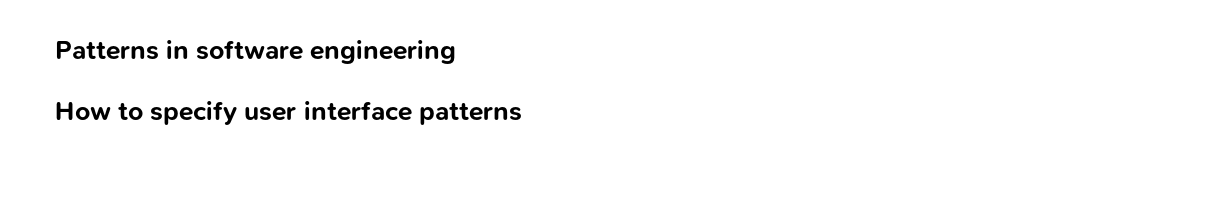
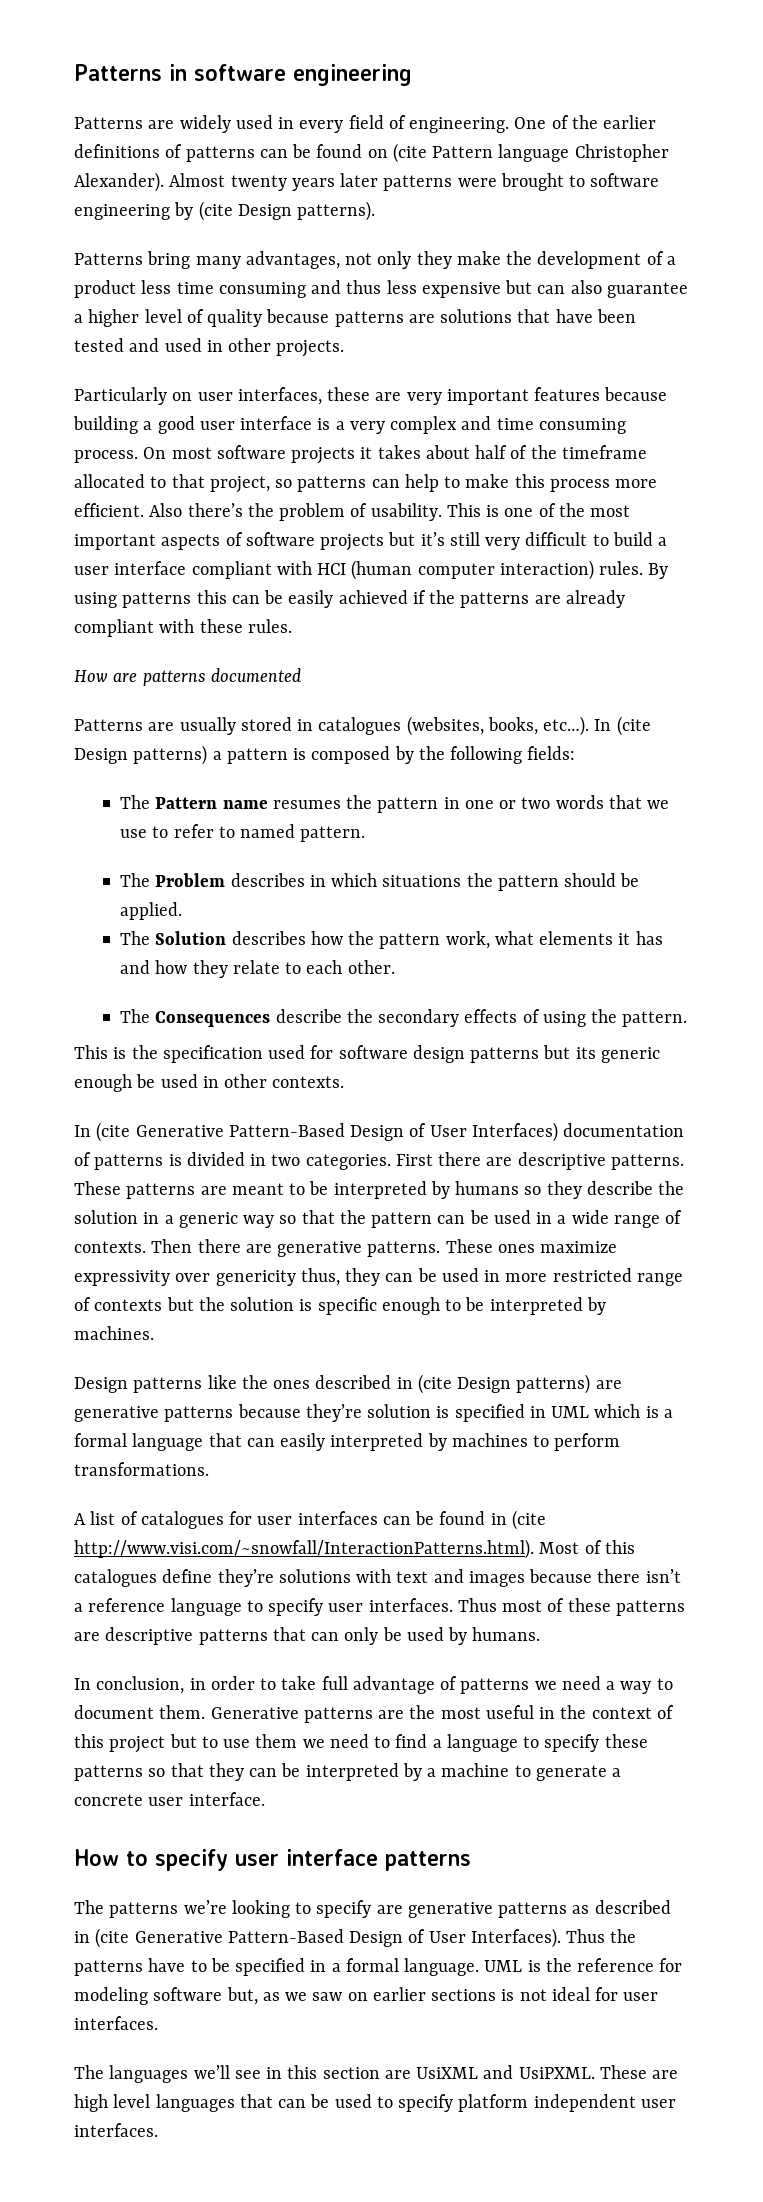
(457, 52) none -> [74,115,657,133] [74,143,669,163] [74,172,660,192] [74,201,376,221] [74,251,676,269] [74,280,688,298] [74,309,636,327] [74,338,345,357] [74,387,668,405] [73,416,626,434] [74,445,647,464] [74,474,658,493] [74,503,631,521] [74,532,668,551] [74,560,669,580] [74,590,625,608] [74,619,292,637] [74,668,301,686] [74,716,651,736] [74,745,576,765] [120,795,670,813] [120,824,366,842] [120,873,640,891] [120,902,183,920] [120,931,663,949] [120,960,395,978] [120,1009,688,1027] [74,1045,660,1063] [74,1074,345,1092] [74,1122,685,1142] [74,1152,684,1170] [74,1181,685,1199] [74,1210,683,1228] [74,1239,618,1257] [74,1268,683,1286] [74,1297,606,1315] [74,1326,154,1340] [74,1374,622,1394] [74,1404,673,1422] [74,1433,621,1451] [74,1462,209,1476] [74,1510,546,1530] [74,1539,635,1559] [74,1569,681,1587] [74,1598,685,1616] [74,1627,541,1645] [74,1676,673,1694] [74,1705,674,1723] [74,1734,648,1753] [74,1763,622,1781] [74,1792,265,1806] // Patterns are widely used in every field of engineering. One of the earlier definitions of patterns can be found on (cite Pattern language Christopher Alexander). Almost twenty years later patterns were brought to software engineering by (cite Design patterns). // Patterns bring many advantages, not only they make the development of a product less time consuming and thus less expensive but can also guarantee a higher level of quality because patterns are solutions that have been tested and used in other projects. // Particularly on user interfaces, these are very important features because building a good user interface is a very complex and time consuming process. On most software projects it takes about half of the timeframe allocated to that project, so patterns can help to make this process more efficient. Also there’s the problem of usability. This is one of the most important aspects of software projects but it’s still very difficult to build a user interface compliant with HCI (human computer interaction) rules. By using patterns this can be easily achieved if the patterns are already compliant with these rules. // How are patterns documented // Patterns are usually stored in catalogues (websites, books, etc…). In (cite Design patterns) a pattern is composed by the following fields: // The Pattern name resumes the pattern in one or two words that we use to refer to named pattern. // The Problem describes in which situations the pattern should be applied. // The Solution describes how the pattern work, what elements it has and how they relate to each other. // The Consequences describe the secondary effects of using the pattern. // This is the specification used for software design patterns but its generic enough be used in other contexts. // In (cite Generative Pattern-Based Design of User Interfaces) documentation of patterns is divided in two categories. First there are descriptive patterns. These patterns are meant to be interpreted by humans so they describe the solution in a generic way so that the pattern can be used in a wide range of contexts. Then there are generative patterns. These ones maximize expressivity over genericity thus, they can be used in more restricted range of contexts but the solution is specific enough to be interpreted by machines. // Design patterns like the ones described in (cite Design patterns) are generative patterns because they’re solution is specified in UML which is a formal language that can easily interpreted by machines to perform transformations. // A list of catalogues for user interfaces can be found in (cite http://www.visi.com/~snowfall/InteractionPatterns.html). Most of this catalogues define they’re solutions with text and images because there isn’t a reference language to specify user interfaces. Thus most of these patterns are descriptive patterns that can only be used by humans. // In conclusion, in order to take full advantage of patterns we need a way to document them. Generative patterns are the most useful in the context of this project but to use them we need to find a language to specify these patterns so that they can be interpreted by a machine to generate a concrete user interface.
(522, 113) none -> [74,1900,671,1918] [74,1928,637,1948] [74,1958,683,1976] [74,1987,659,2005] [74,2016,158,2030] [74,2065,679,2083] [74,2094,676,2112] [74,2123,158,2137] // The patterns we’re looking to specify are generative patterns as described in (cite Generative Pattern-Based Design of User Interfaces). Thus the patterns have to be specified in a formal language. UML is the reference for modeling software but, as we saw on earlier sections is not ideal for user interfaces. // The languages we’ll see in this section are UsiXML and UsiPXML. These are high level languages that can be used to specify platform independent user interfaces.

